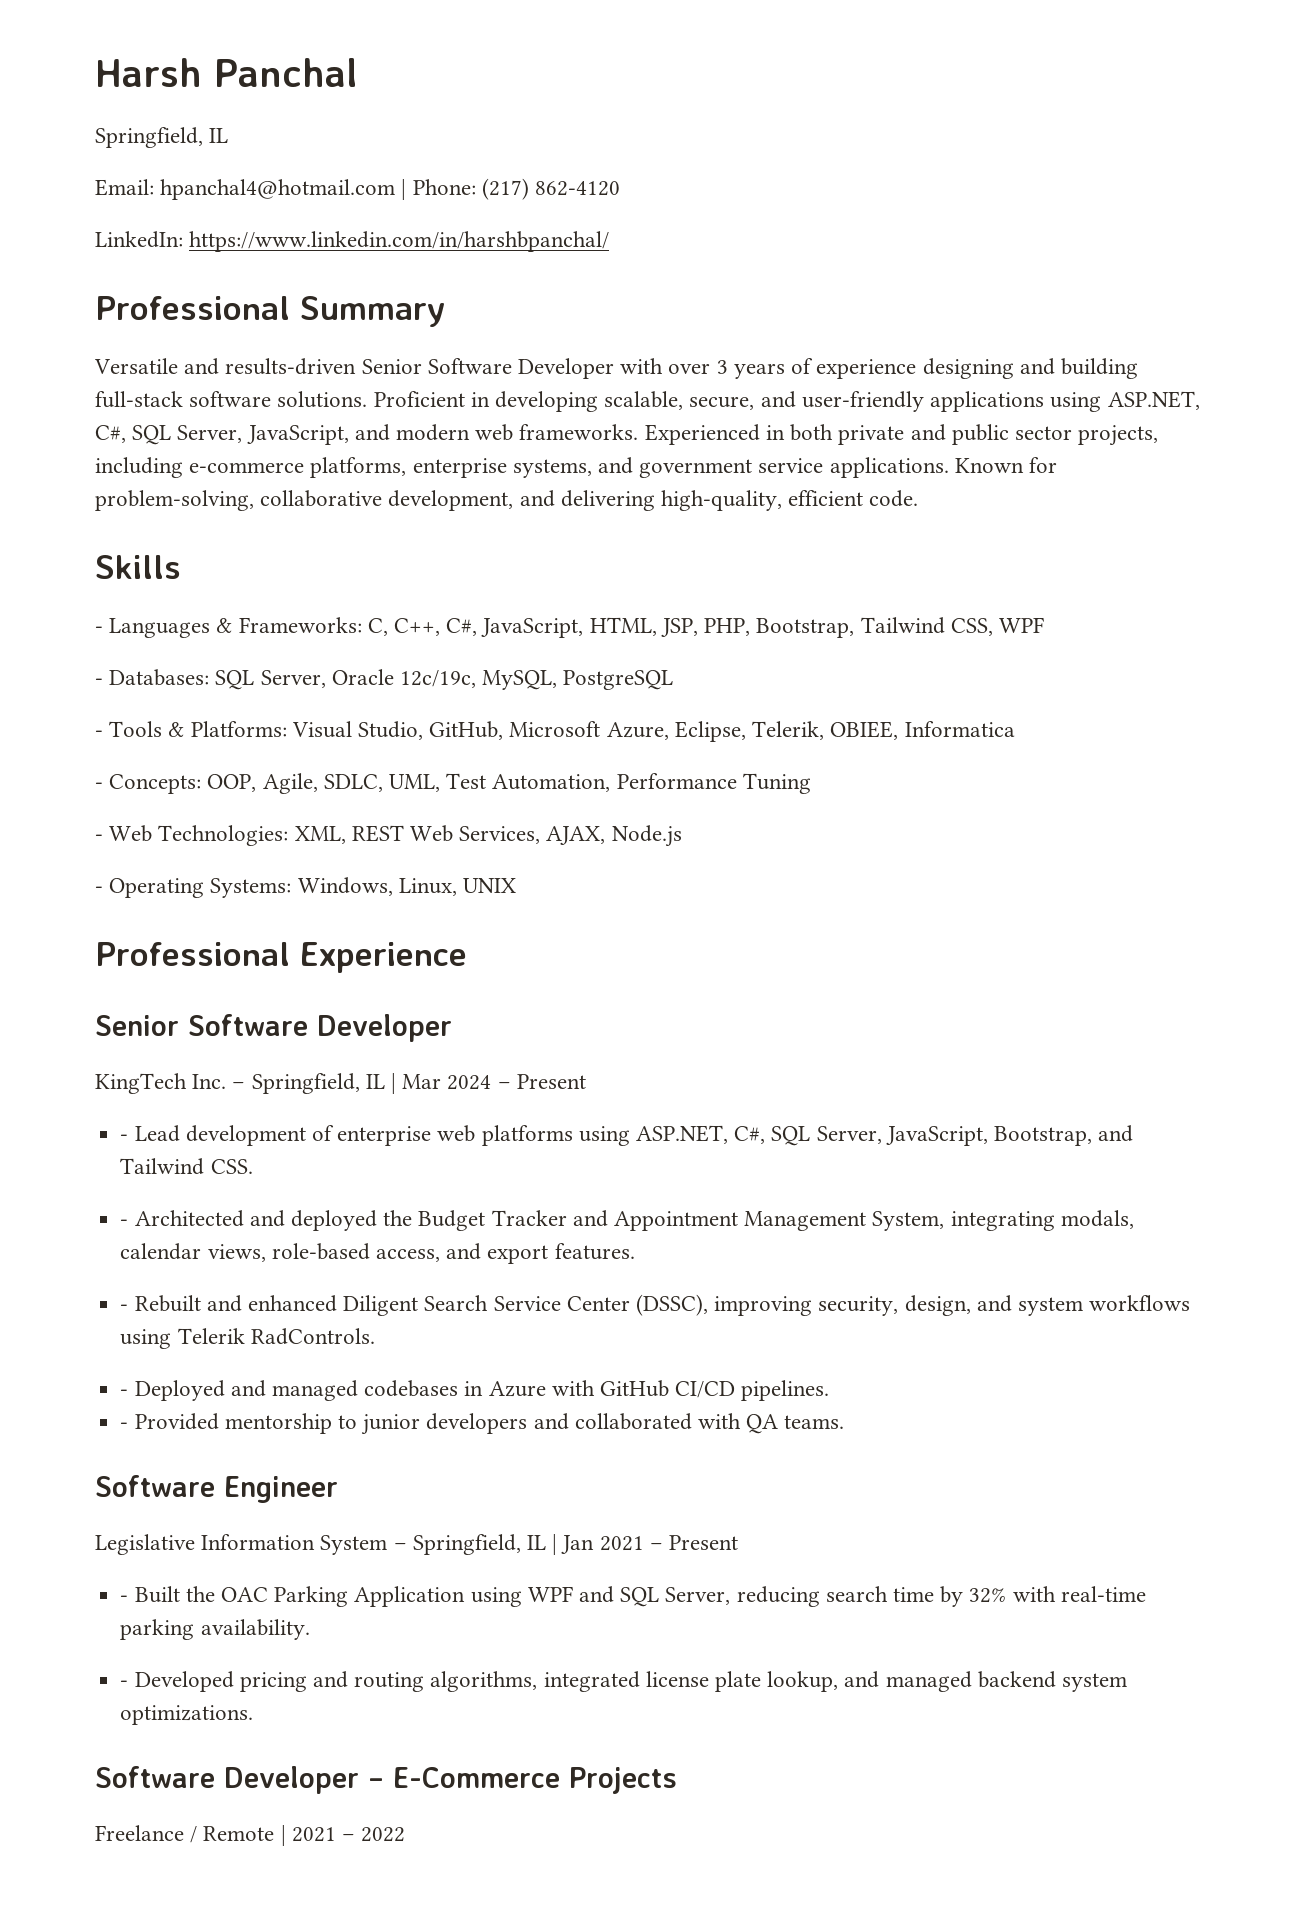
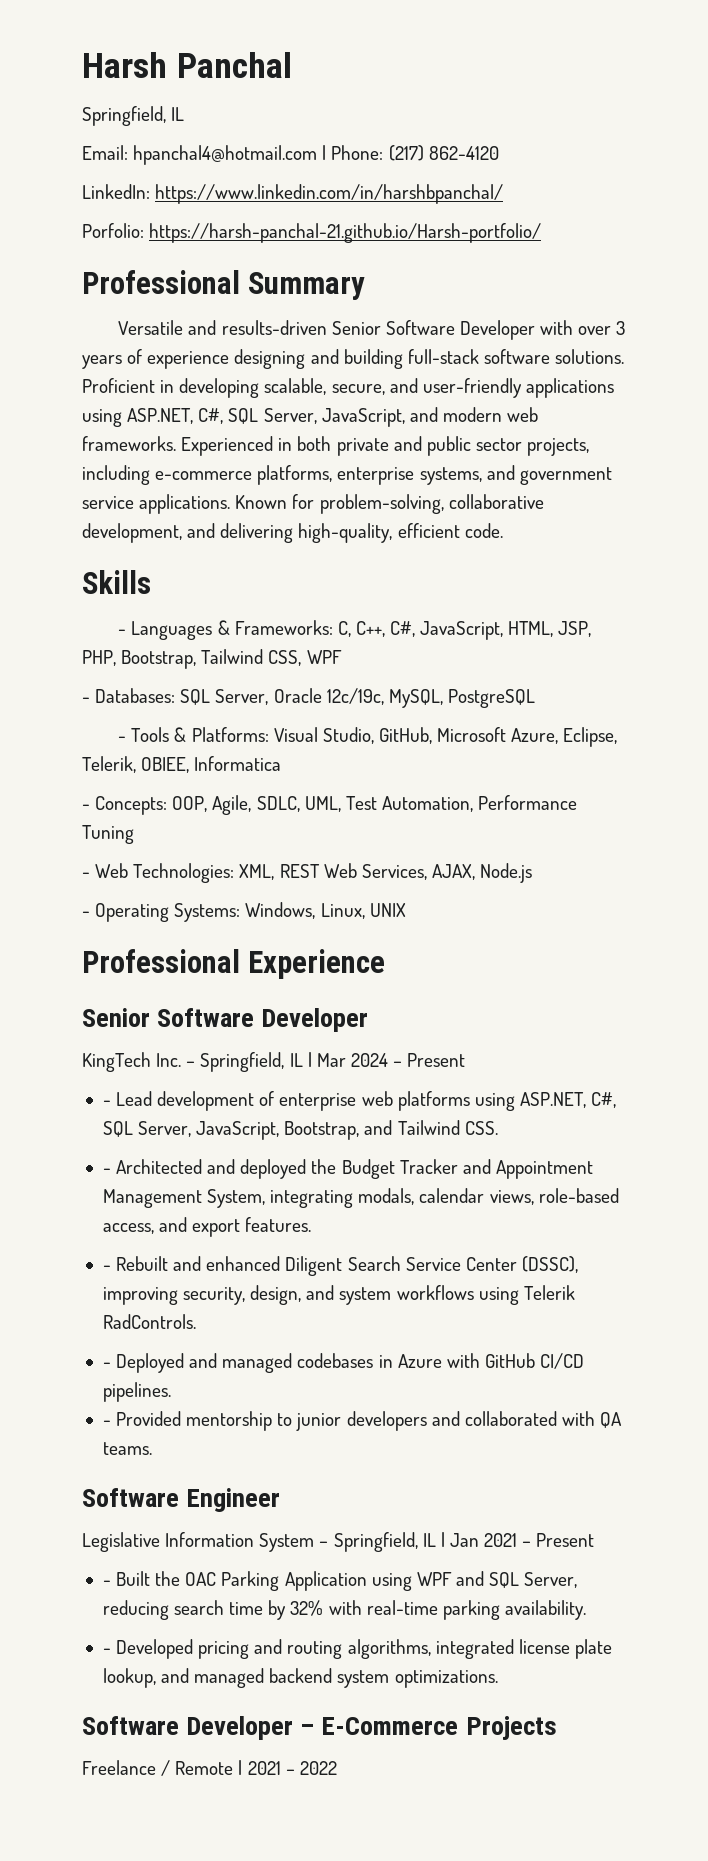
(610, 241) none -> [82,223,542,243] // Porfolio: https://harsh-panchal-21.github.io/Harsh-portfolio/

